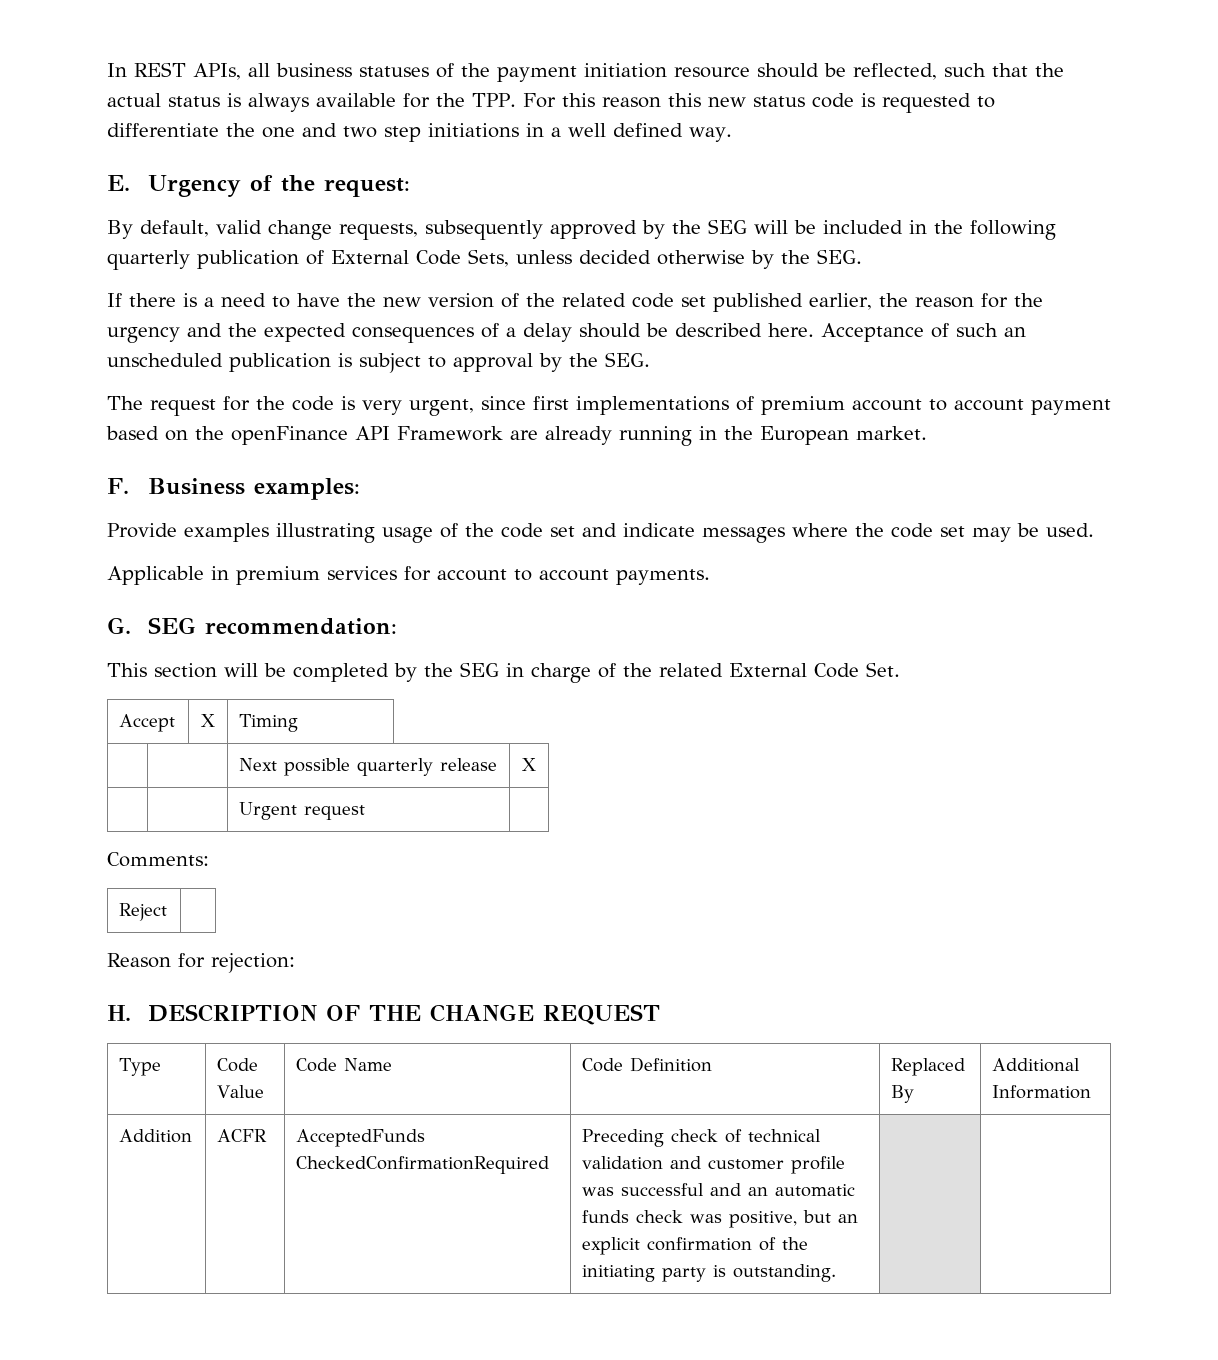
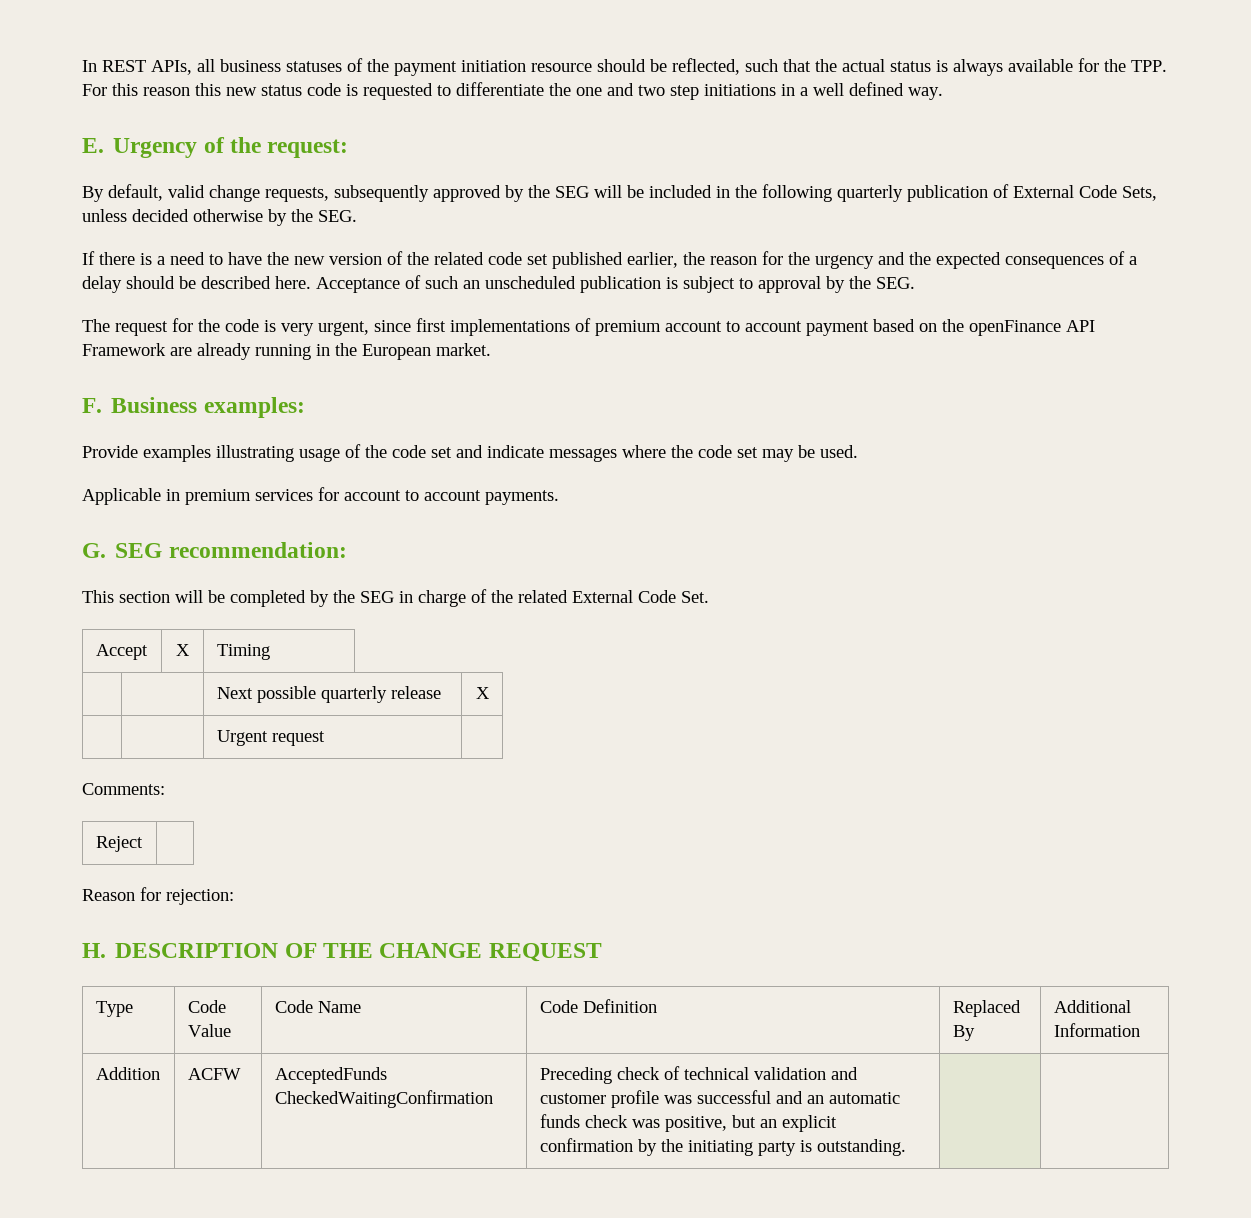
[217,1129,268,1142] ACFR -> [187,1068,241,1080] ACFW
[296,1156,550,1174] CheckedConfirmationRequired -> [274,1090,493,1108] CheckedWaitingConfirmation
[759,1237,777,1251] of -> [637,1139,657,1156] by

